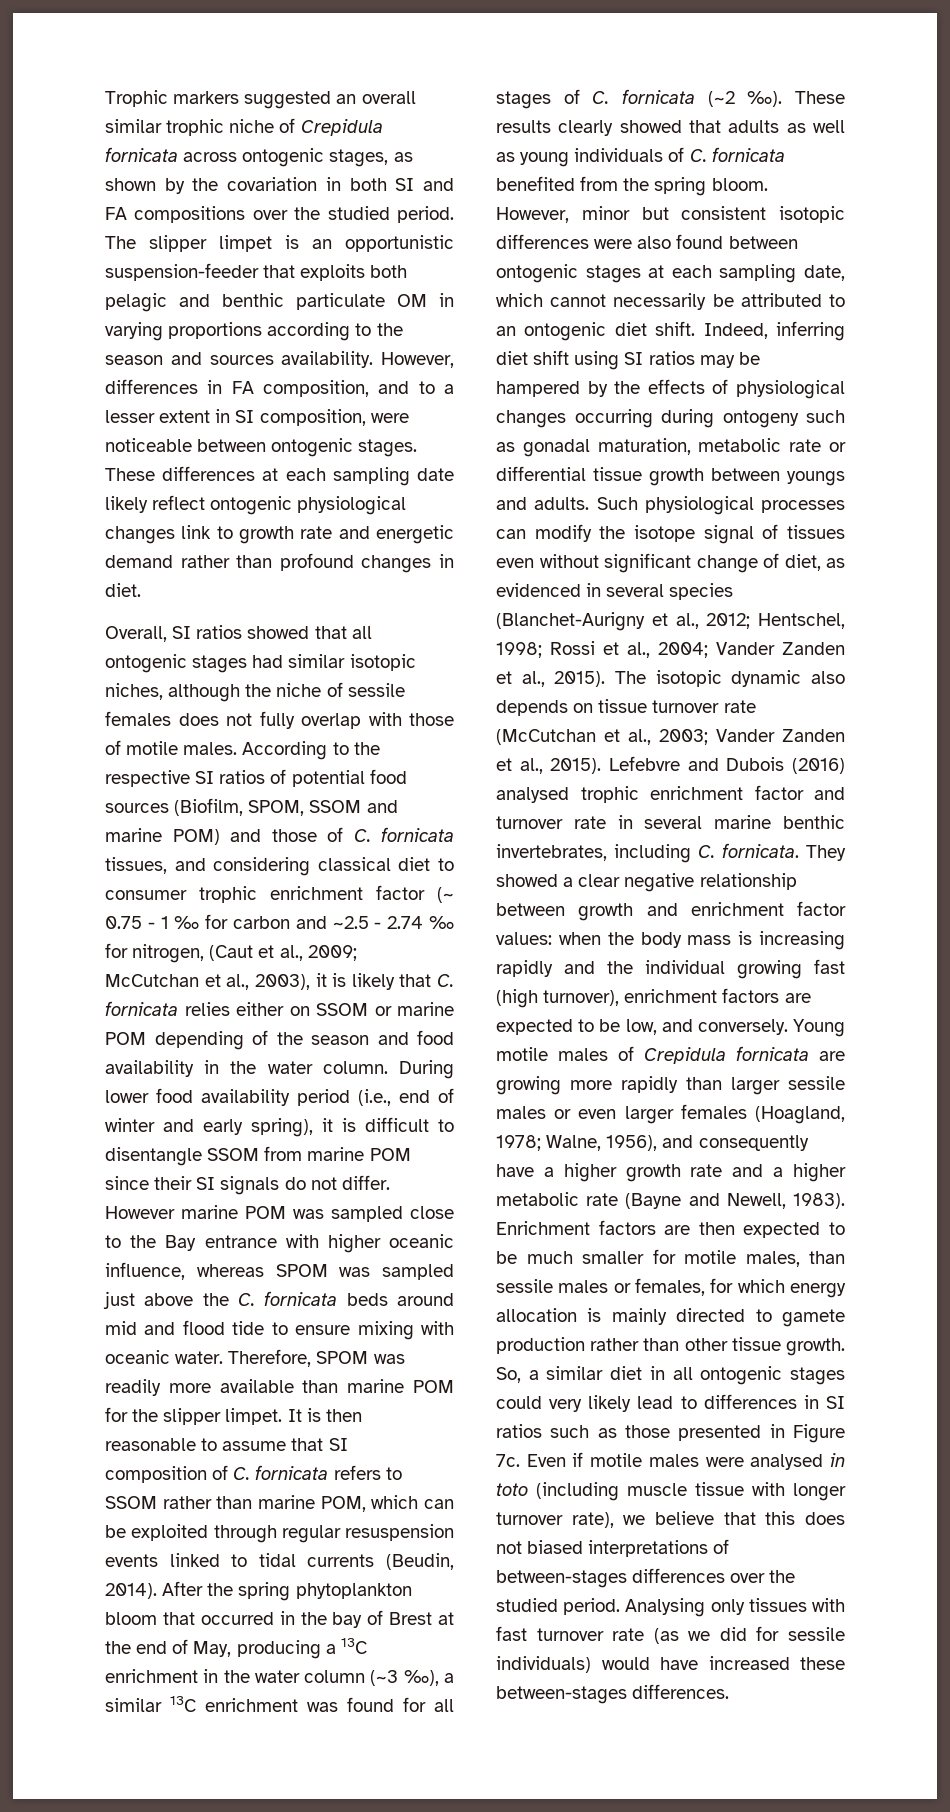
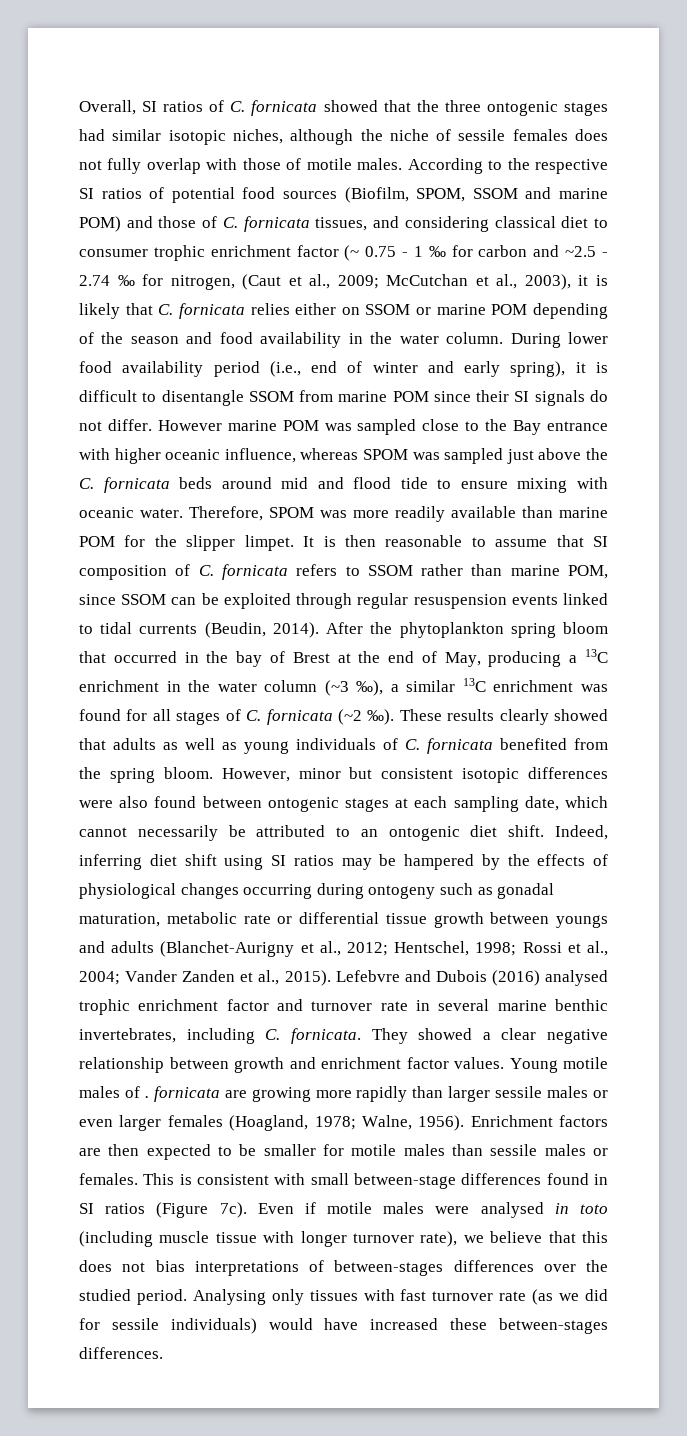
[105,90,416,109] [105,118,383,136] [105,147,413,167] [105,177,454,194] [105,206,454,223] [105,235,454,252] [105,263,408,281] [105,293,454,312] [105,322,403,341] [105,351,454,368] [105,379,454,397] [105,409,409,426] [105,438,418,457] [105,466,455,486] [105,495,407,515] [105,525,454,544] [105,553,455,573] [105,583,141,597] [105,625,372,642] Trophic markers suggested an overall similar trophic niche of Crepidula fornicata across ontogenic stages, as shown by the covariation in both SI and FA compositions over the studied period. The slipper limpet is an opportunistic suspension-feeder that exploits both pelagic and benthic particulate OM in varying proportions according to the season and sources availability. However, differences in FA composition, and to a lesser extent in SI composition, were noticeable between ontogenic stages. These differences at each sampling date likely reflect ontogenic physiological changes link to growth rate and energetic demand rather than profound changes in diet. // Overall, SI ratios showed that all -> [79,100,481,116] Overall, SI ratios of C. fornicata showed that the three
[105,1379,211,1396] readily more -> [353,506,445,522] more readily
[371,1495,419,1509] which -> [79,594,167,605] since SSOM
[238,1582,412,1601] spring phytoplankton -> [399,622,556,638] phytoplankton spring
[534,496,845,515] [496,524,845,544] [496,553,845,573] [496,583,734,600] adults. Such physiological processes can modify the isotope signal of tissues even without significant change of diet, as evidenced in several species -> [111,941,155,953] adults
[615,670,845,687] [496,699,756,716] [496,729,845,745] [496,758,602,774] The isotopic dynamic also depends on tissue turnover rate (McCutchan et al., 2003; Vander Zanden et al., 2015). -> (331, 978) none
[496,931,845,950] [496,959,845,979] [496,988,811,1008] [496,1019,788,1035] values: when the body mass is increasing rapidly and the individual growing fast (high turnover), enrichment factors are expected to be low, and conversely. -> [454,1057,504,1069] values.
[644,1047,726,1064] Crepidula -> [144,1096,149,1098] .
[606,1135,809,1151] [496,1163,846,1182] [496,1192,845,1209] 1956), and consequently have a higher growth rate and a higher metabolic rate (Bayne and Newell, 1983). -> [418,1115,465,1131] 1956).
[526,1251,573,1264] much -> (257, 1150) none
[745,1251,800,1267] males, -> [403,1144,445,1156] males
[635,1278,846,1298] [496,1308,845,1327] [496,1337,845,1356] [496,1366,845,1385] [496,1394,845,1412] [496,1424,845,1443] [496,1454,520,1467] females, for which energy allocation is mainly directed to gamete production rather than other tissue growth. So, a similar diet in all ontogenic stages could very likely lead to differences in SI ratios such as those presented in Figure 7c. -> [79,1173,608,1189] [79,1202,247,1218] females. This is consistent with small between-stage differences found in SI ratios (Figure 7c).
[527,1540,584,1554] biased -> [155,1260,185,1272] bias

